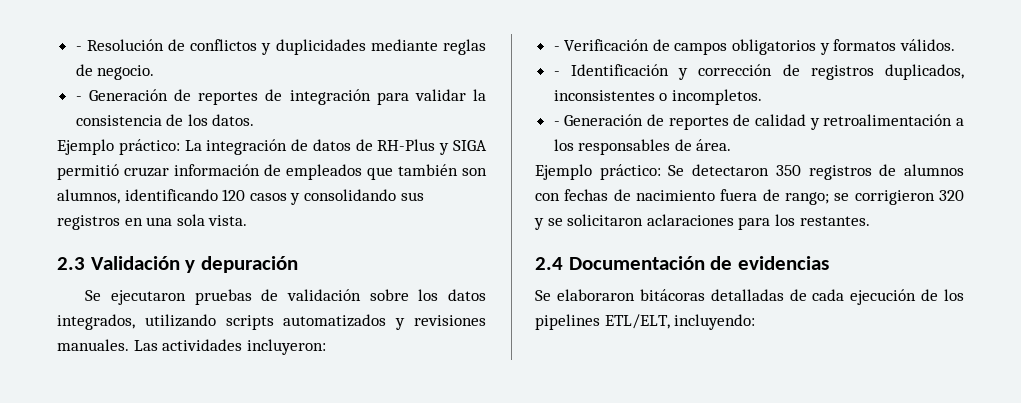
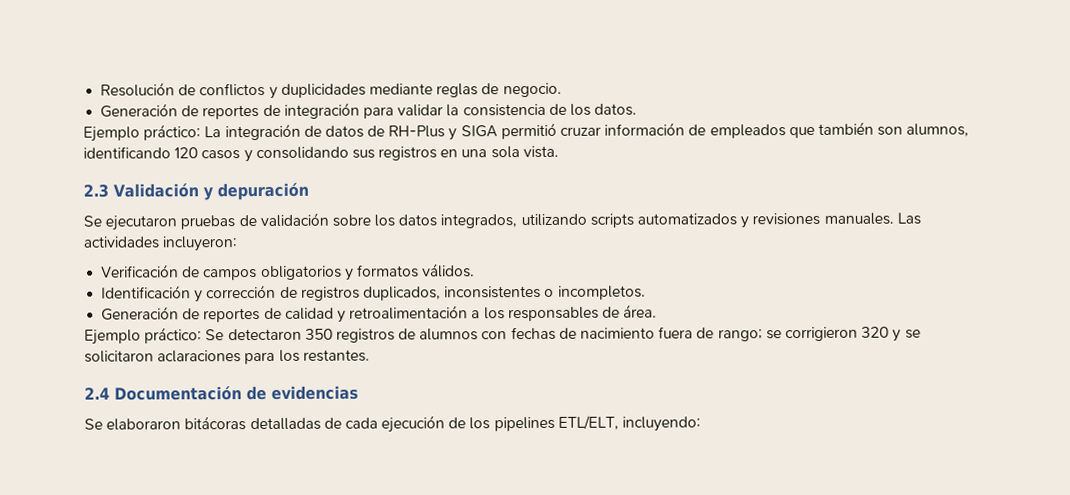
[75,46,82,51] - -> (100, 89) none
[75,96,82,101] - -> (562, 90) none
[553,46,560,51] - -> (239, 244) none
[553,71,560,76] - -> (476, 270) none
[553,121,560,126] - -> (646, 292) none

